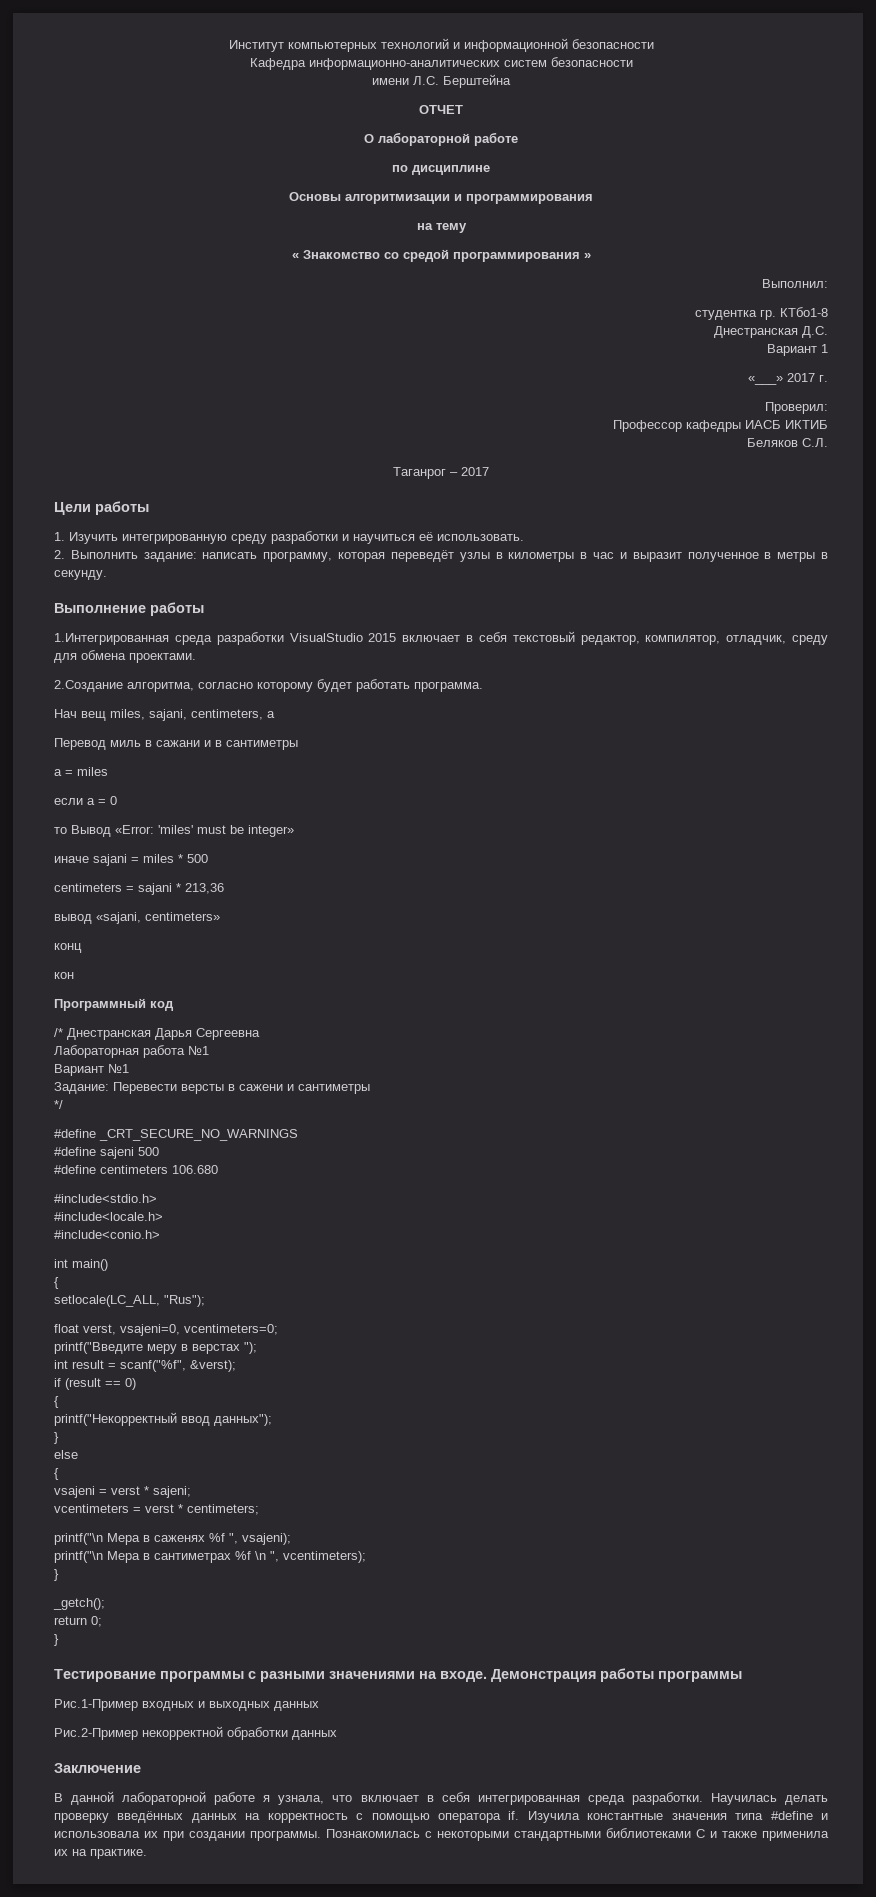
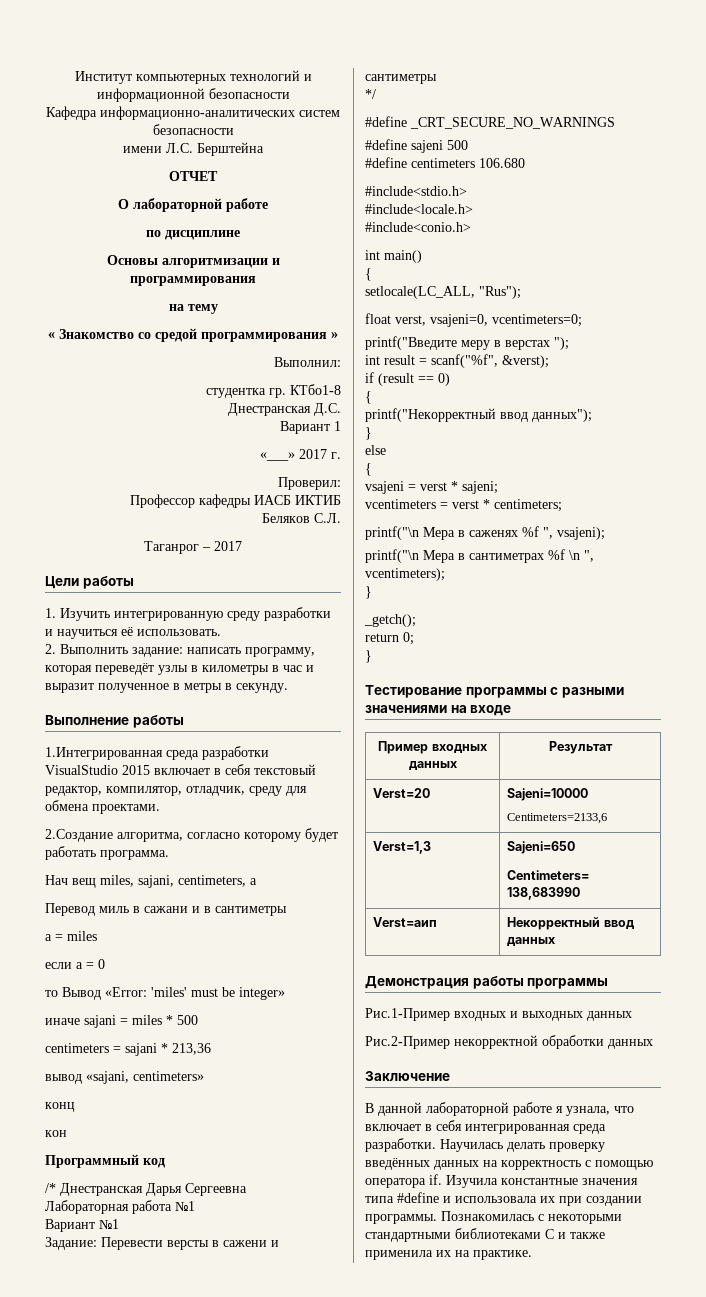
[440,1671,487,1682] входе. -> [470,705,512,716] [378,741,487,754] [408,761,457,770] [548,741,613,754] [373,788,431,798] [507,788,589,801] [507,813,608,824] [373,841,432,854] [507,841,576,854] [507,870,590,880] [507,887,581,900] [373,917,438,927] [507,917,634,930] [507,937,556,946] входе // Пример входных данных | Результат // Verst=20 | Sajeni=10000 // Centimeters=2133,6 // Verst=1,3 | Sajeni=650 // Centimeters= 138,683990 // Verst=аип | Некорректный ввод данных //

